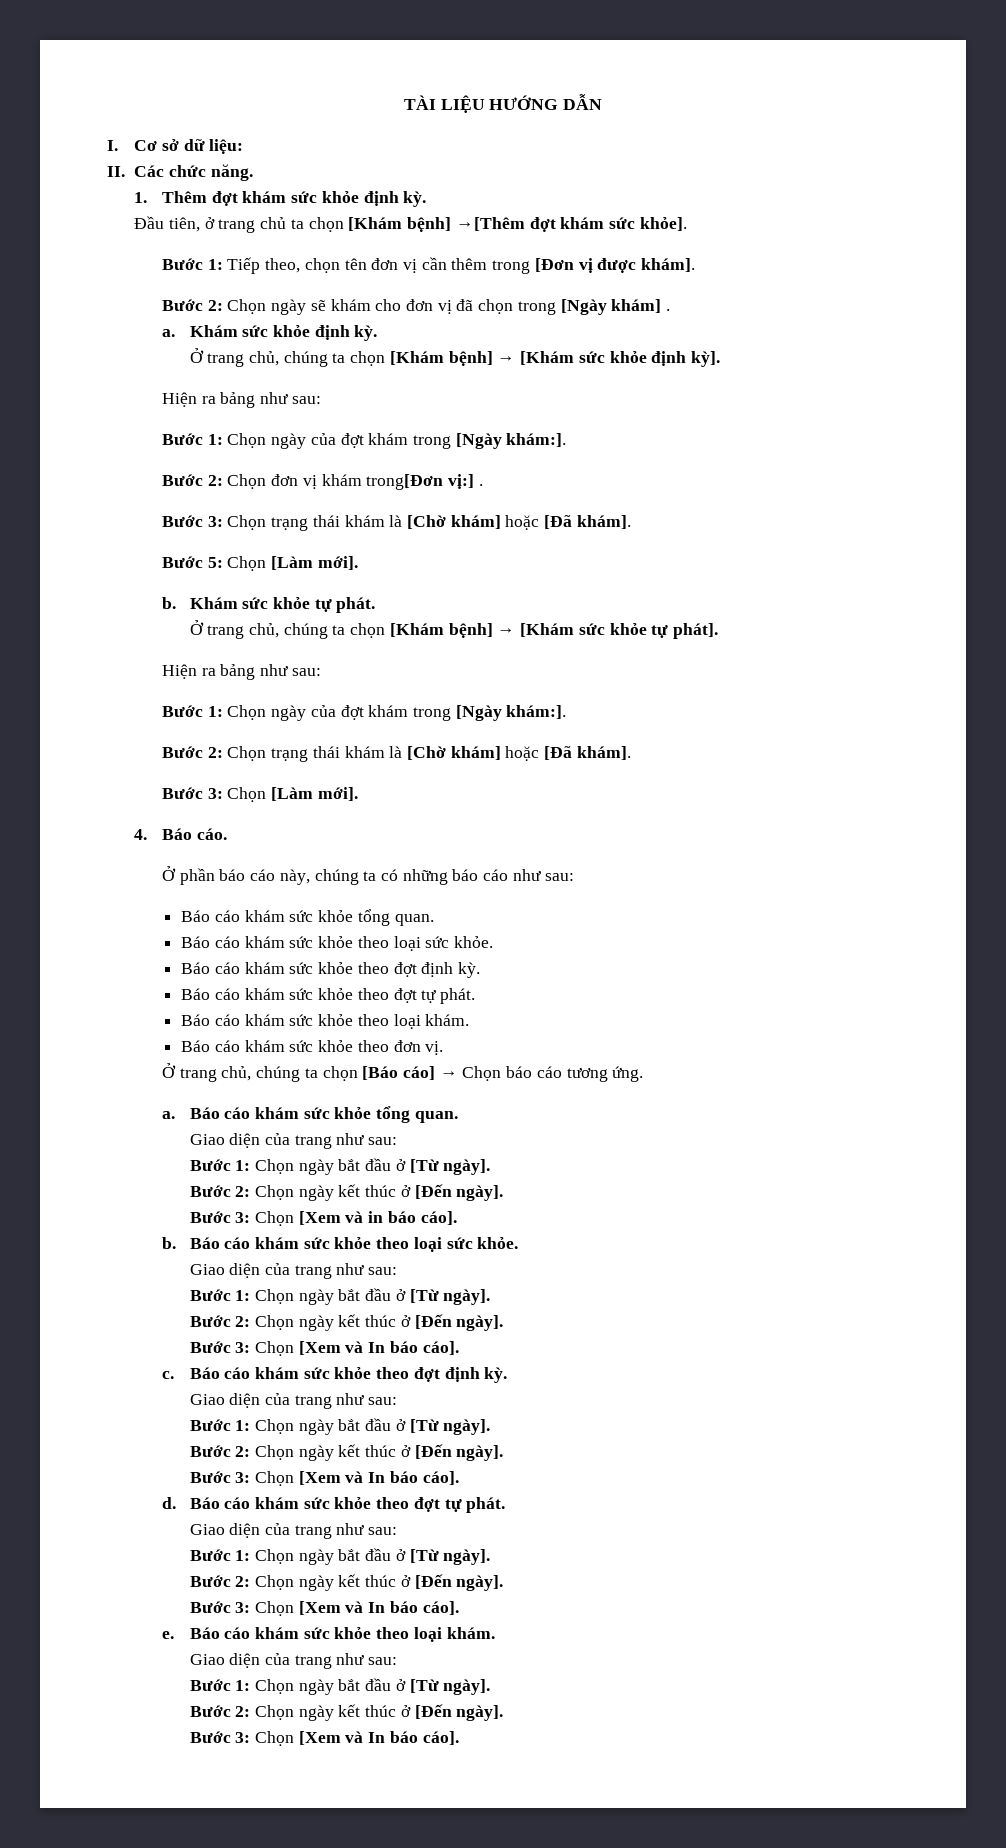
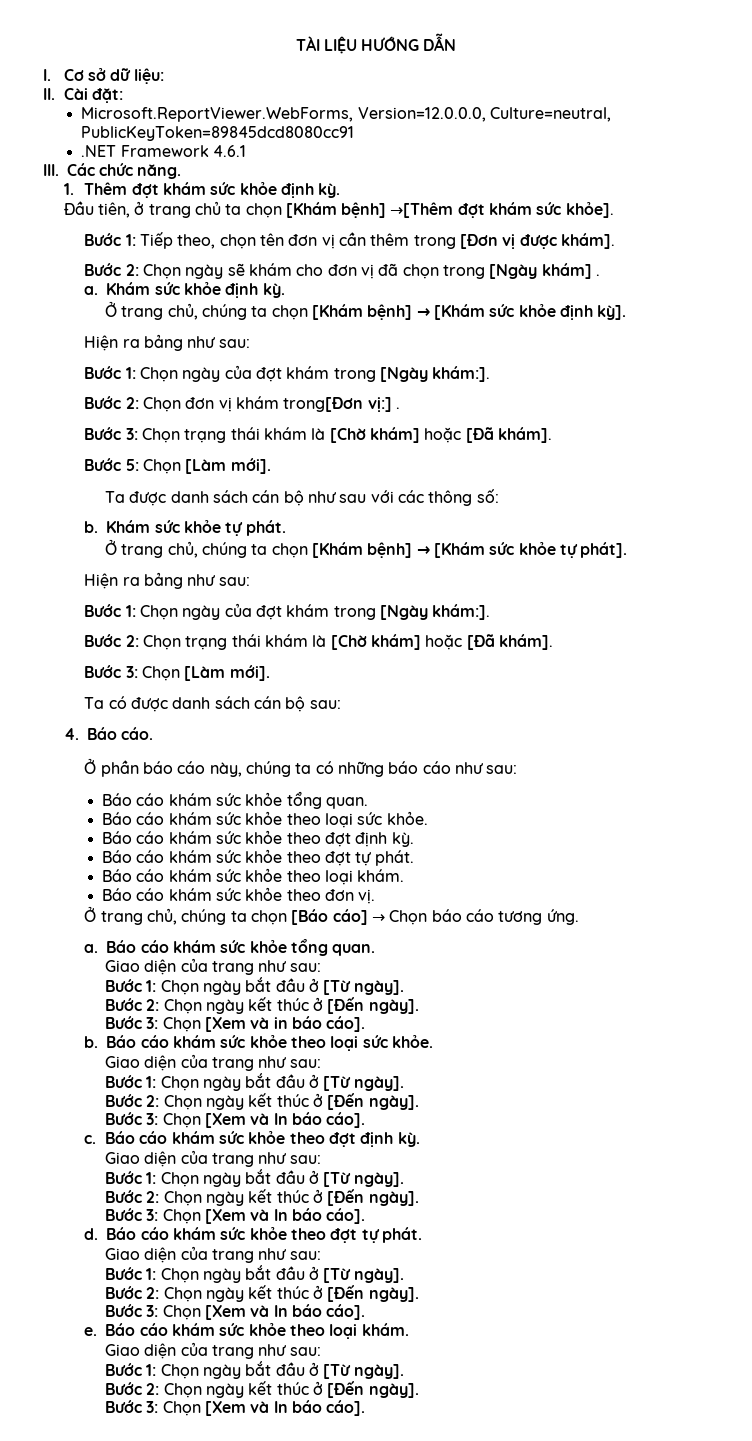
(125, 171) none -> [63,88,123,103] [81,107,611,122] [81,126,355,141] [81,145,246,157] [42,164,59,176] Cài đặt: // Microsoft.ReportViewer.WebForms, Version=12.0.0.0, Culture=neutral, PublicKeyToken=89845dcd8080cc91 // .NET Framework 4.6.1 // III.
(358, 563) none -> [105,489,499,506] // Ta được danh sách cán bộ như sau với các thông số:
(358, 794) none -> [84,696,341,712] // Ta có được danh sách cán bộ sau:

